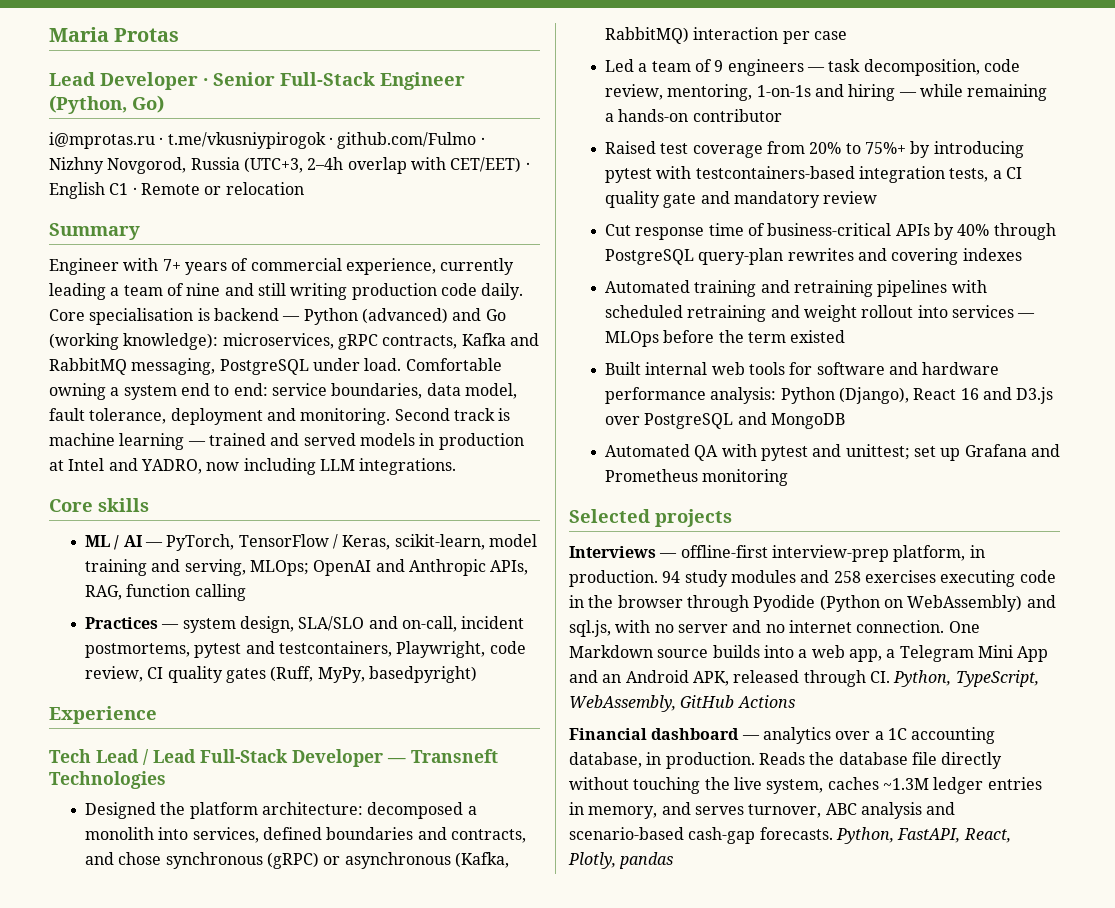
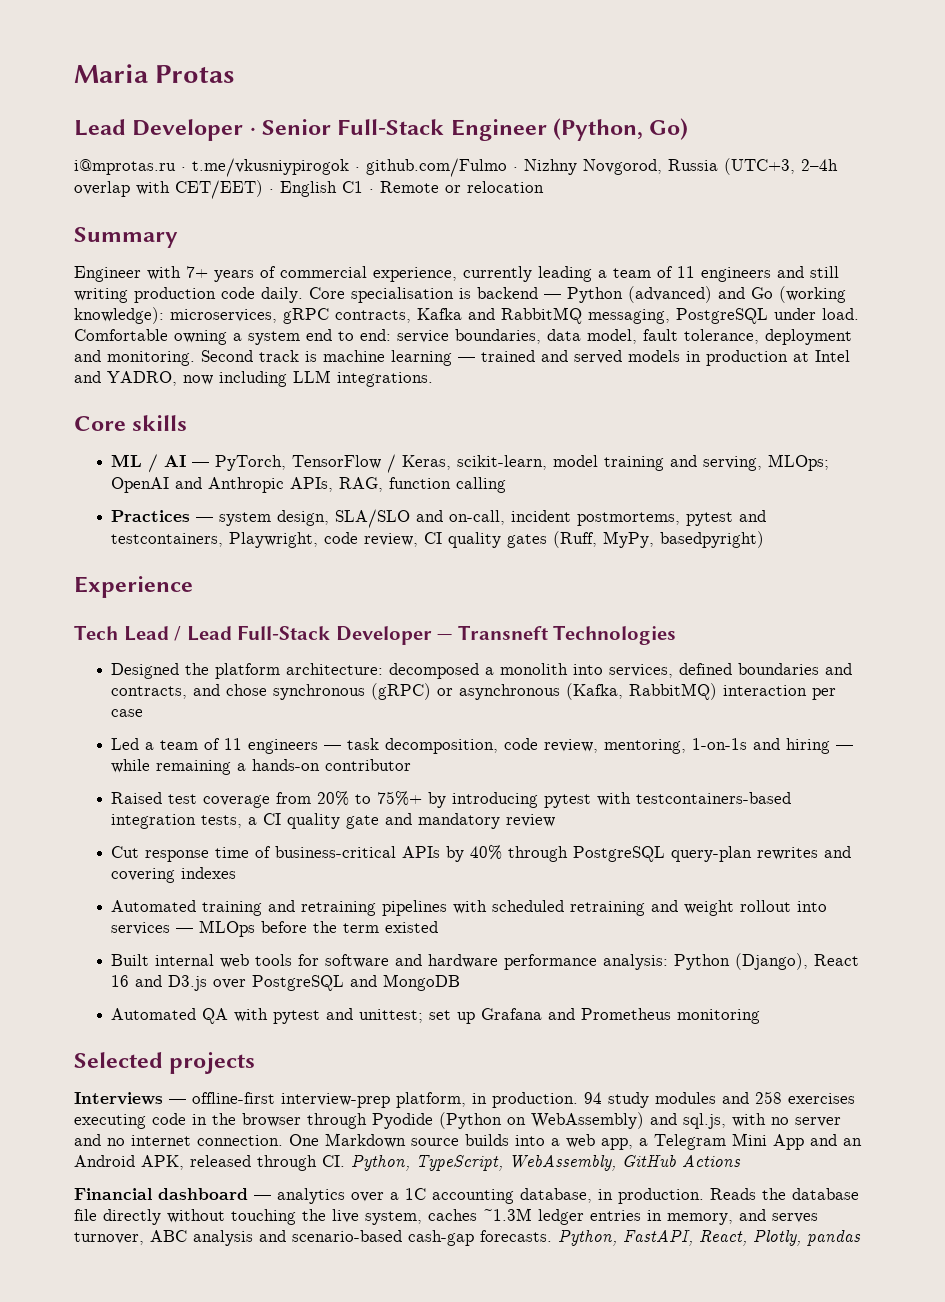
[186,283,221,296] nine -> [677,266,771,282] 11 engineers
[714,60,724,72] 9 -> [224,738,243,750] 11

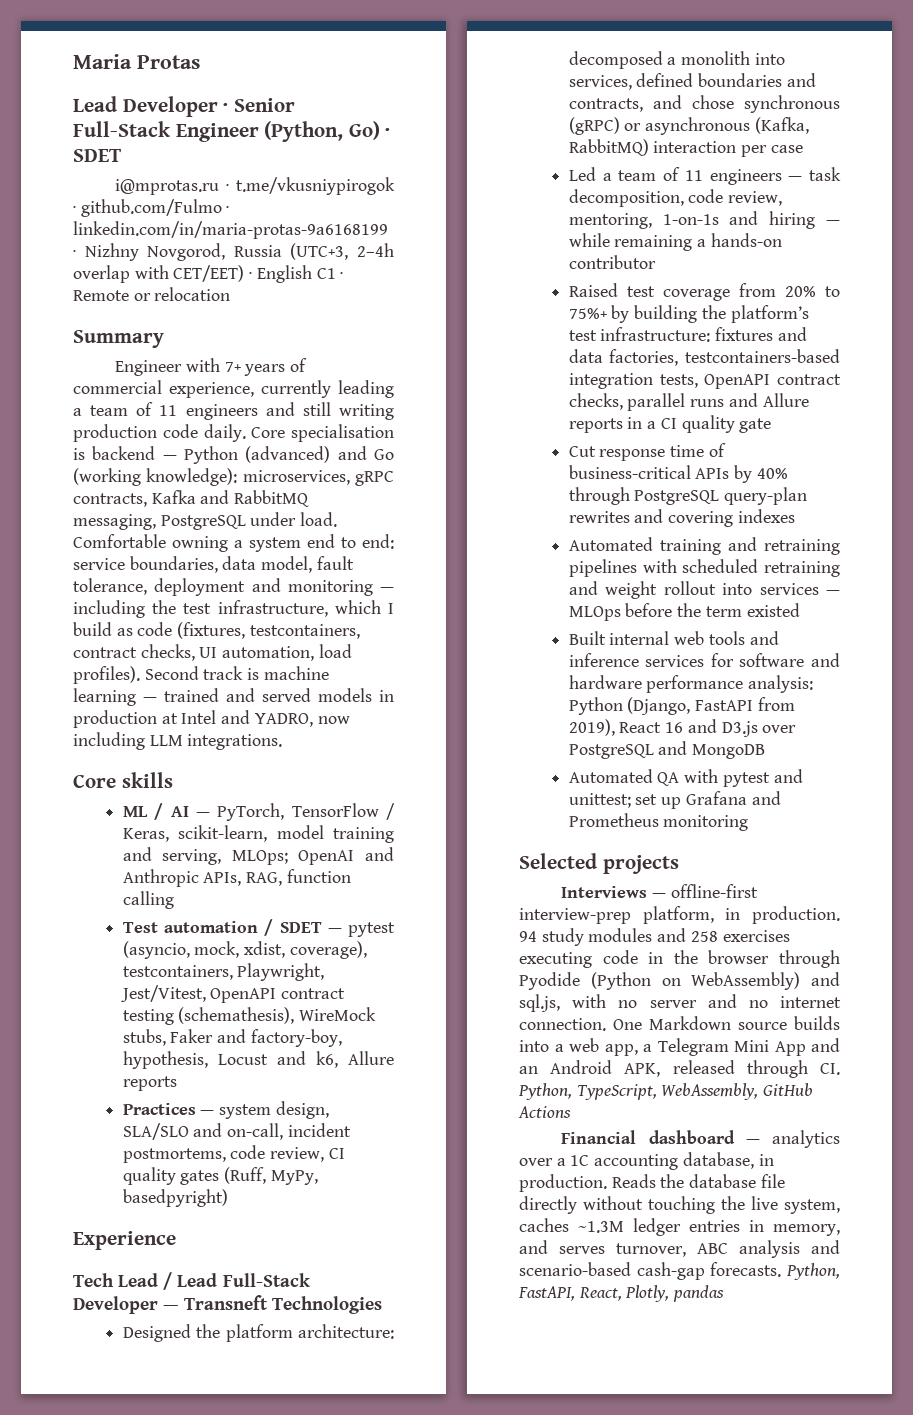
(689, 129) none -> [385,128,391,137] [73,149,122,162] · SDET
(518, 169) none -> [73,221,388,239] [73,250,76,257] linkedin.com/in/maria-protas-9a6168199 ·
[107,351,195,366] monitoring. -> [287,580,394,596] [73,600,394,618] [73,622,360,639] [73,644,352,661] [73,666,140,684] monitoring — including the test infrastructure, which I build as code (fixtures, testcontainers, contract checks, UI automation, load profiles).
(507, 485) none -> [122,919,395,937] [122,941,367,959] [122,963,325,981] [120,985,346,1003] [122,1007,377,1025] [122,1029,342,1047] [122,1051,394,1069] [122,1076,177,1091] // Test automation / SDET — pytest (asyncio, mock, xdist, coverage), testcontainers, Playwright, Jest/Vitest, OpenAPI contract testing (schemathesis), WireMock stubs, Faker and factory-boy, hypothesis, Locust and k6, Allure reports
[686,510,767,526] [111,532,319,548] pytest and testcontainers, Playwright, -> (226, 1155) none
[452,792,792,808] [111,814,243,829] introducing pytest with testcontainers-based integration tests, -> [634,305,809,323] [568,327,807,342] [568,349,840,366] [568,373,841,389] [568,393,809,411] [568,417,643,433] building the platform’s test infrastructure: fixtures and data factories, testcontainers-based integration tests, OpenAPI contract checks, parallel runs and Allure reports in
[385,813,556,829] and mandatory review -> (772, 425) none
(293, 960) none -> [749,631,779,645] [568,653,705,667] and inference services
[735,953,809,970] (Django), -> [627,697,795,715] [568,719,615,736] (Django, FastAPI from 2019),

